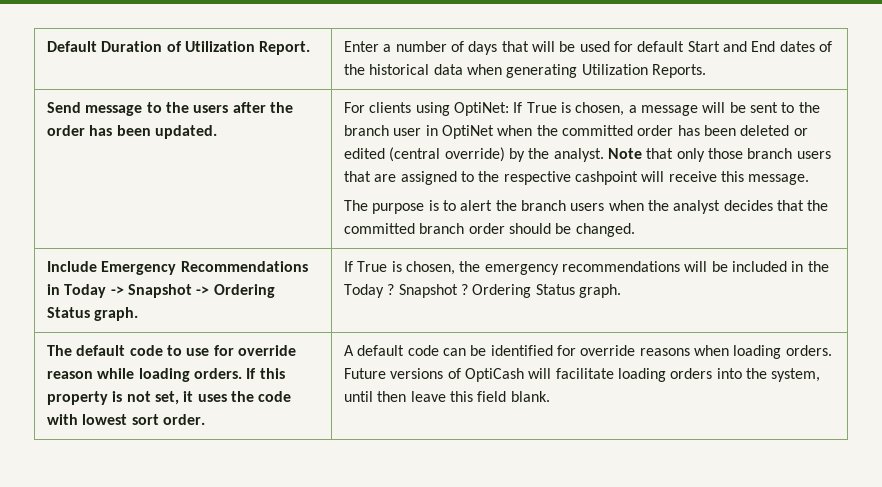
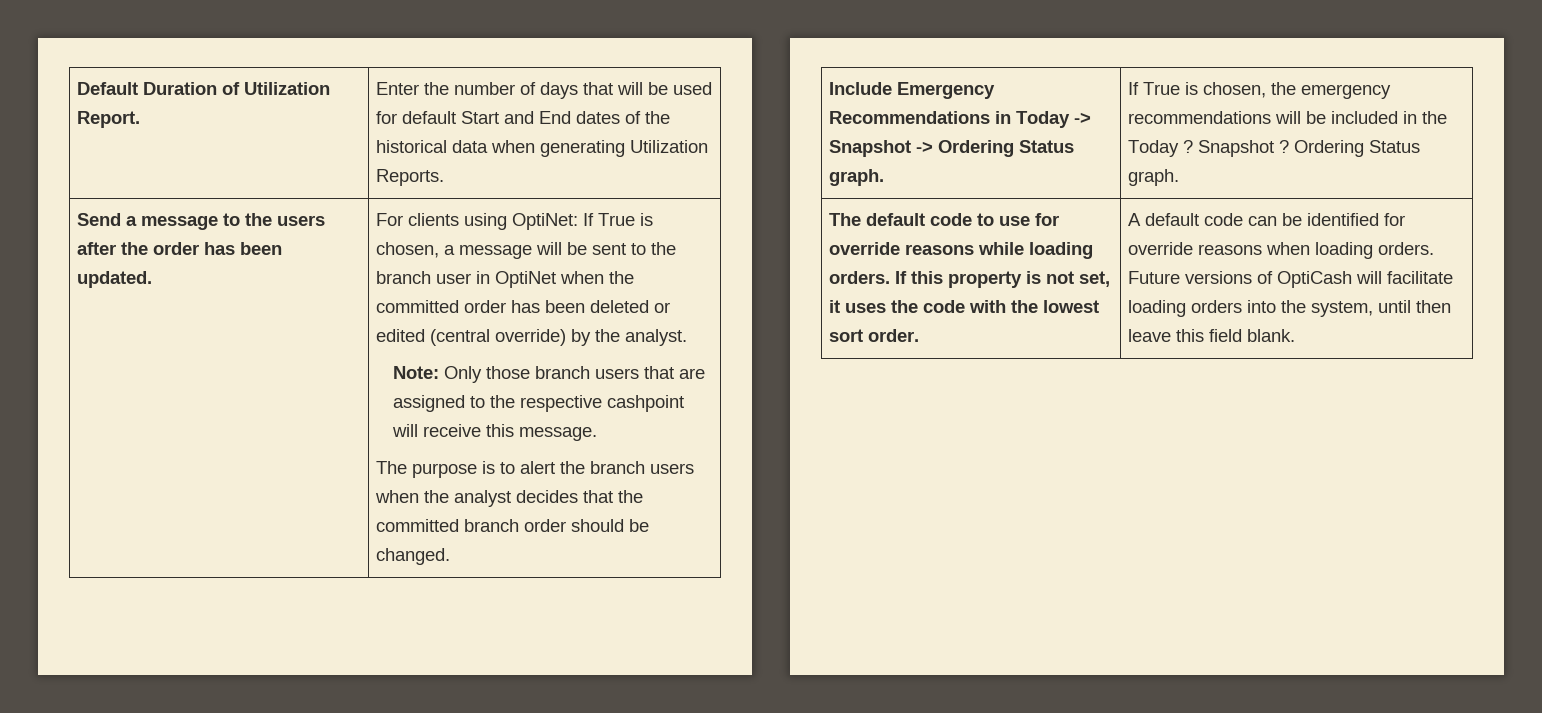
[383,44,392,52] a -> [424,82,450,95] the
(82, 107) none -> [126,216,138,226] a
[608,148,705,162] Note that only -> [393,366,483,383] // Note: Only
[47,371,94,379] reason -> [905,244,975,255] reasons
(79, 419) none -> [1011,300,1039,313] the

